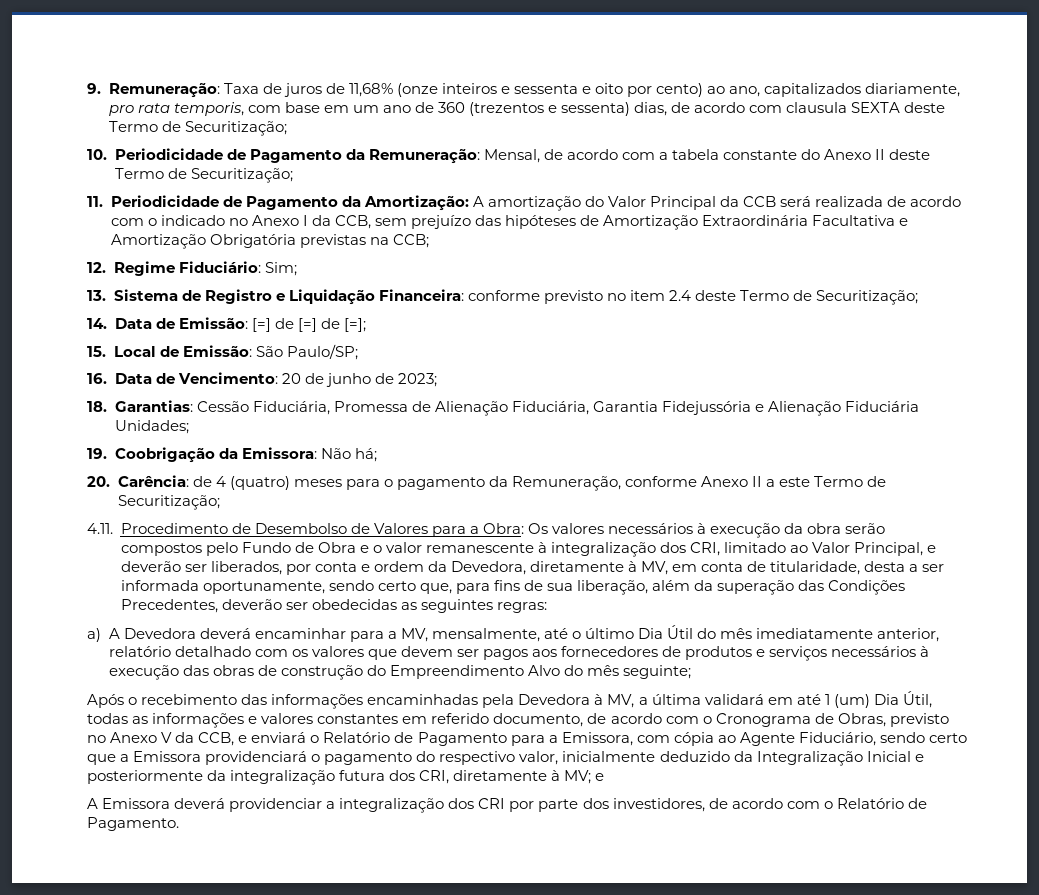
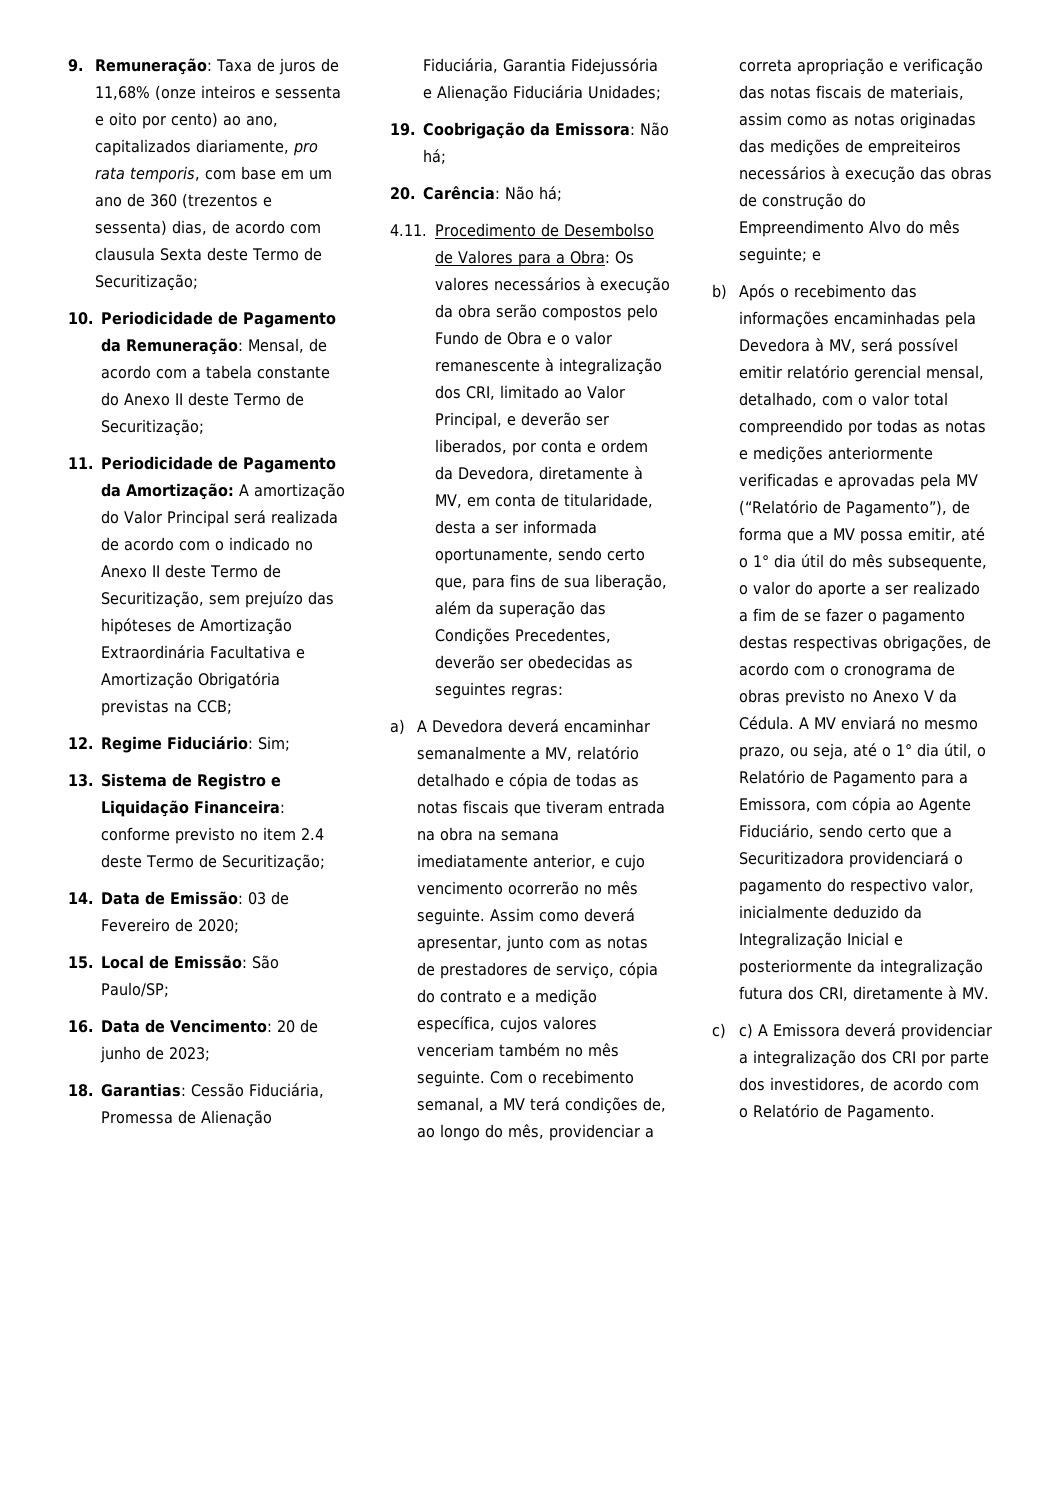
[851,102,901,113] SEXTA -> [159,248,202,261] Sexta
[720,196,777,207] da CCB -> (229, 518) none
[302,215,371,229] I da CCB, -> [152,564,281,578] [101,591,204,608] II deste Termo de Securitização,
[251,318,366,332] [=] de [=] de [=]; -> [248,891,289,905] [101,918,239,933] 03 de Fevereiro de 2020;
[192,476,887,491] [117,495,220,510] de 4 (quatro) meses para o pagamento da Remuneração, conforme Anexo II a este Termo de Securitização; -> [505,186,562,201] Não há;
[349,631,384,642] para -> [416,746,526,760] semanalmente
[431,625,940,642] [108,646,828,661] mensalmente, até o último Dia Útil do mês imediatamente anterior, relatório detalhado com os valores que devem ser pagos aos fornecedores de produtos e serviços -> [576,746,639,760] [416,773,639,790] [416,800,665,817] [416,827,559,841] [416,854,645,871] [416,881,638,895] [416,908,635,925] [416,935,648,952] [416,962,658,979] [416,989,597,1006] [416,1016,597,1033] [416,1043,619,1057] [416,1070,634,1087] [416,1097,666,1114] [416,1124,654,1141] [738,58,983,75] [738,85,964,100] [738,112,976,129] [738,139,961,156] relatório detalhado e cópia de todas as notas fiscais que tiveram entrada na obra na semana imediatamente anterior, e cujo vencimento ocorrerão no mês seguinte. Assim como deverá apresentar, junto com as notas de prestadores de serviço, cópia do contrato e a medição específica, cujos valores venceriam também no mês seguinte. Com o recebimento semanal, a MV terá condições de, ao longo do mês, providenciar a correta apropriação e verificação das notas fiscais de materiais, assim como as notas originadas das medições de empreiteiros
(691, 672) // -> [811,251,821,261] [712,284,727,300] e // b)
[638,691,932,708] [87,713,886,728] a última validará em até 1 (um) Dia Útil, todas as informações e valores constantes em referido documento, de acordo com o Cronograma de Obras, -> [860,338,958,355] [738,365,984,382] [738,392,948,407] [738,419,986,436] [738,446,933,463] [738,473,978,490] [738,500,970,517] [738,527,985,544] [738,554,987,571] [738,581,980,598] [738,608,965,625] [738,635,991,652] [738,662,955,679] [738,689,780,703] será possível emitir relatório gerencial mensal, detalhado, com o valor total compreendido por todas as notas e medições anteriormente verificadas e aprovadas pela MV (“Relatório de Pagamento”), de forma que a MV possa emitir, até o 1° dia útil do mês subsequente, o valor do aporte a ser realizado a fim de se fazer o pagamento destas respectivas obrigações, de acordo com o cronograma de obras
[198,732,307,746] CCB, e enviará -> [738,716,978,730] [738,743,972,760] Cédula. A MV enviará no mesmo prazo, ou seja, até o 1° dia útil,
[133,751,202,762] Emissora -> [738,851,844,865] Securitizadora
[564,770,605,784] MV; e // -> [961,987,989,999] [712,1023,753,1039] MV. // c) c)

